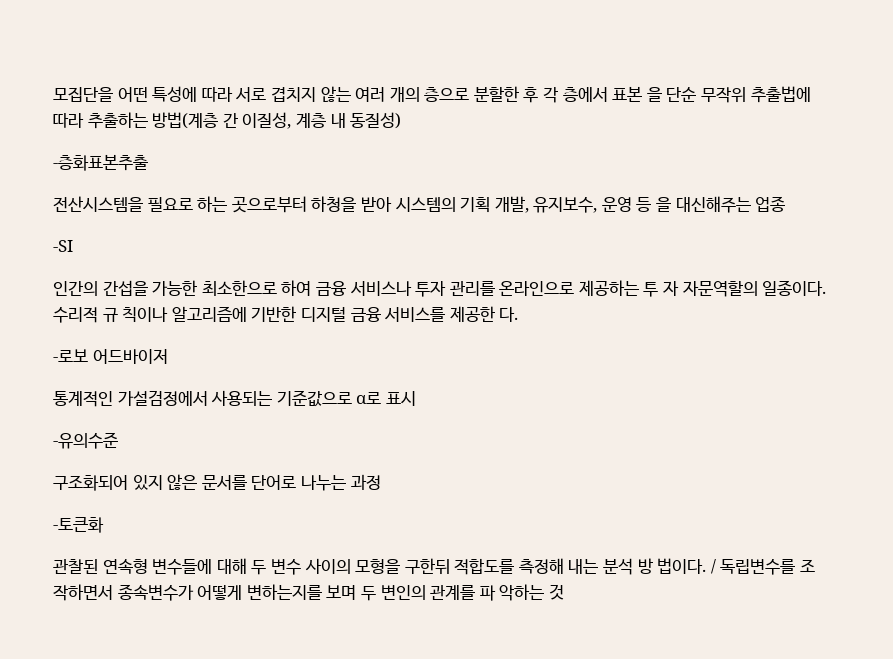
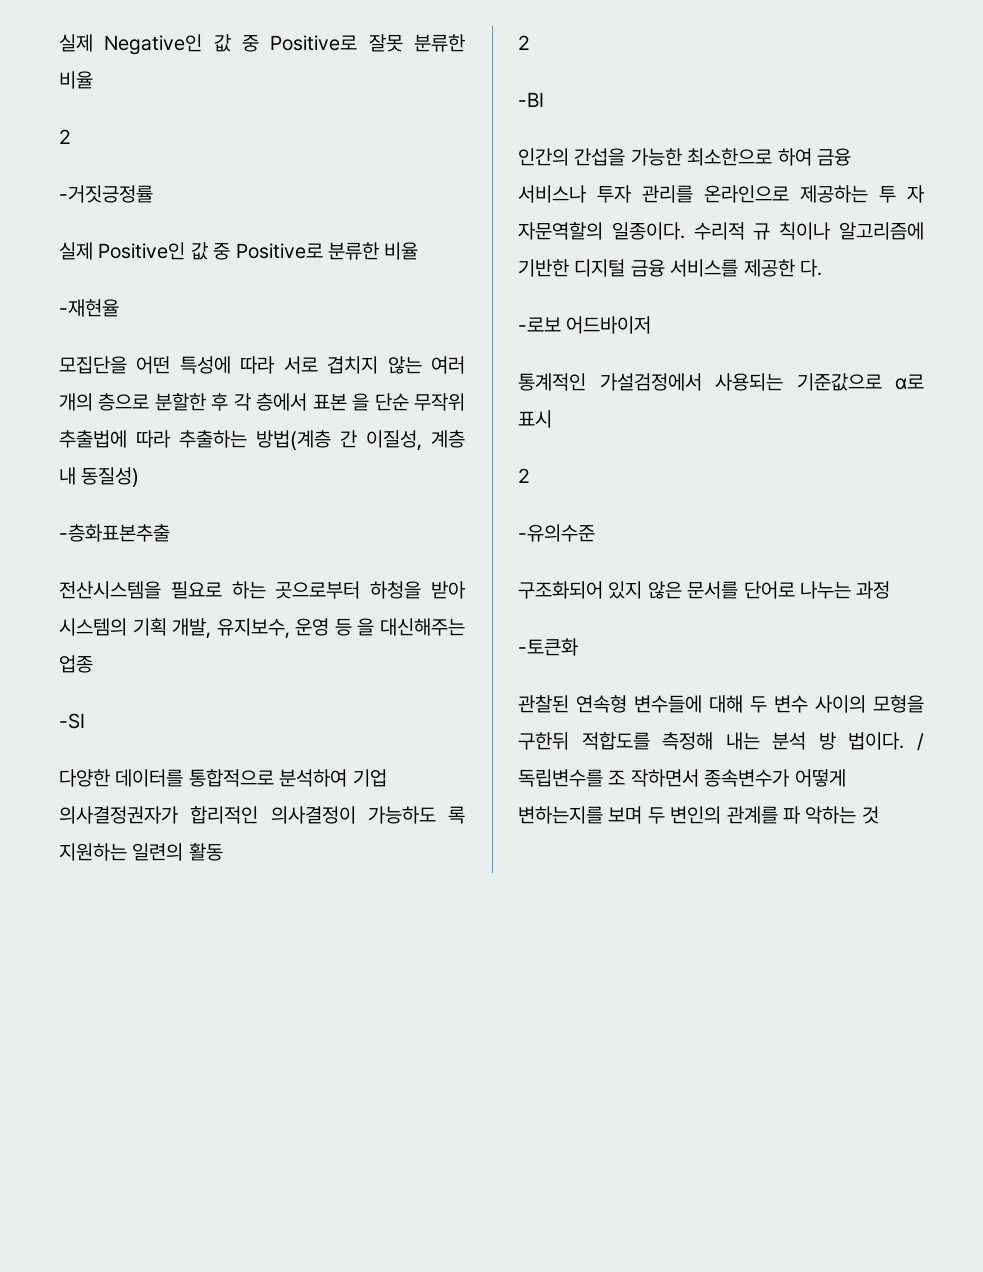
(53, 94) none -> [59,34,465,55] [59,71,93,89] [59,129,71,144] [59,185,153,203] [59,242,419,260] [59,299,119,317] 실제 Negative인 값 중 Positive로 잘못 분류한 비율 // 2 // -거짓긍정률 // 실제 Positive인 값 중 Positive로 분류한 비율 // -재현율 //
(73, 246) none -> [59,769,387,787] [59,806,465,824] [59,843,223,861] [518,35,530,50] [518,92,544,107] // 다양한 데이터를 통합적으로 분석하여 기업 의사결정권자가 합리적인 의사결정이 가능하도 록 지원하는 일련의 활동 // 2 // -BI
(416, 398) none -> [518,468,530,483] // 2

